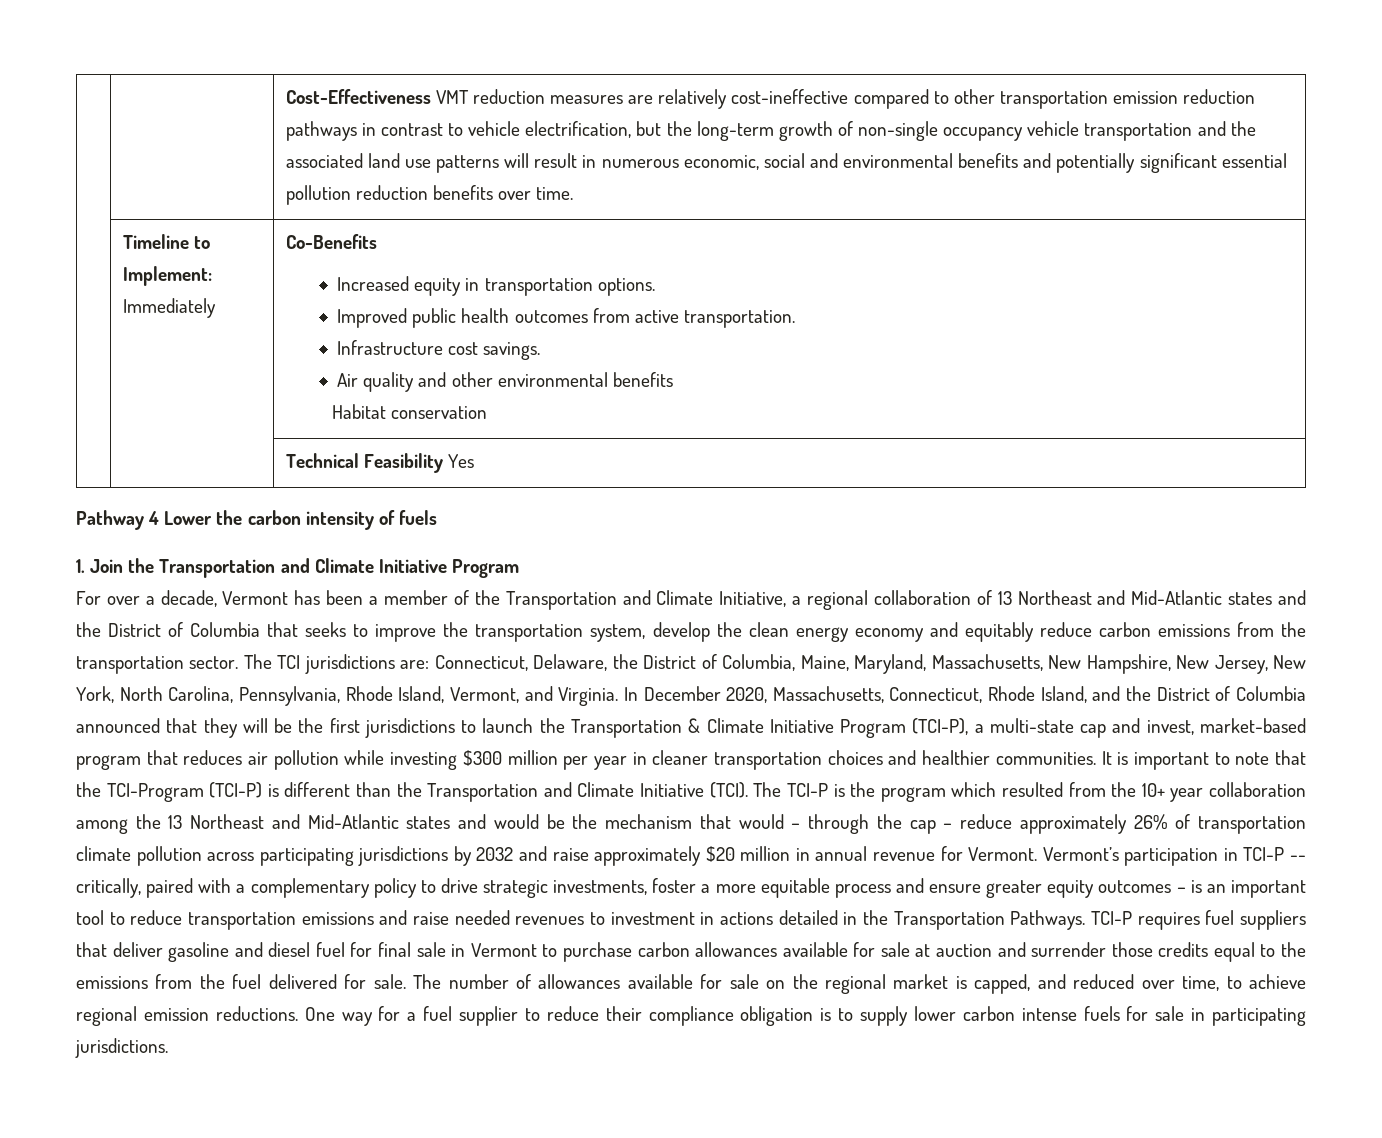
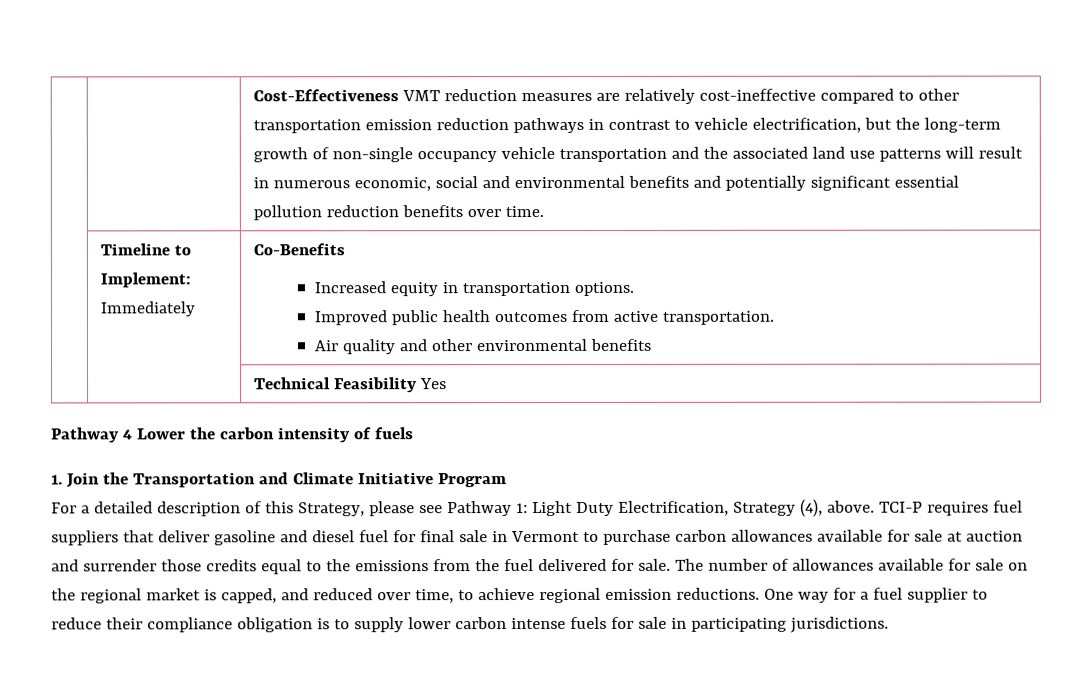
[337,340,541,360] // Infrastructure cost savings. -> (775, 317) none
[331,404,487,419] // Habitat conservation -> (653, 344) none
[106,590,1306,610] [76,622,1306,642] [76,654,1306,674] [76,686,1306,706] [76,718,1307,738] [76,750,1306,770] [76,782,1306,802] [76,814,1306,834] [76,846,1306,866] [76,878,1307,898] [76,910,1086,930] over a decade, Vermont has been a member of the Transportation and Climate Initiative, a regional collaboration of 13 Northeast and Mid-Atlantic states and the District of Columbia that seeks to improve the transportation system, develop the clean energy economy and equitably reduce carbon emissions from the transportation sector. The TCI jurisdictions are: Connecticut, Delaware, the District of Columbia, Maine, Maryland, Massachusetts, New Hampshire, New Jersey, New York, North Carolina, Pennsylvania, Rhode Island, Vermont, and Virginia. In December 2020, Massachusetts, Connecticut, Rhode Island, and the District of Columbia announced that they will be the first jurisdictions to launch the Transportation & Climate Initiative Program (TCI-P), a multi-state cap and invest, market-based program that reduces air pollution while investing $300 million per year in cleaner transportation choices and healthier communities. It is important to note that the TCI-Program (TCI-P) is different than the Transportation and Climate Initiative (TCI). The TCI-P is the program which resulted from the 10+ year collaboration among the 13 Northeast and Mid-Atlantic states and would be the mechanism that would – through the cap – reduce approximately 26% of transportation climate pollution across participating jurisdictions by 2032 and raise approximately $20 million in annual revenue for Vermont. Vermont’s participation in TCI-P -- critically, paired with a complementary policy to drive strategic investments, foster a more equitable process and ensure greater equity outcomes – is an important tool to reduce transportation emissions and raise needed revenues to investment in actions detailed in the Transportation Pathways. -> [80,498,875,517] a detailed description of this Strategy, please see Pathway 1: Light Duty Electrification, Strategy (4), above.

